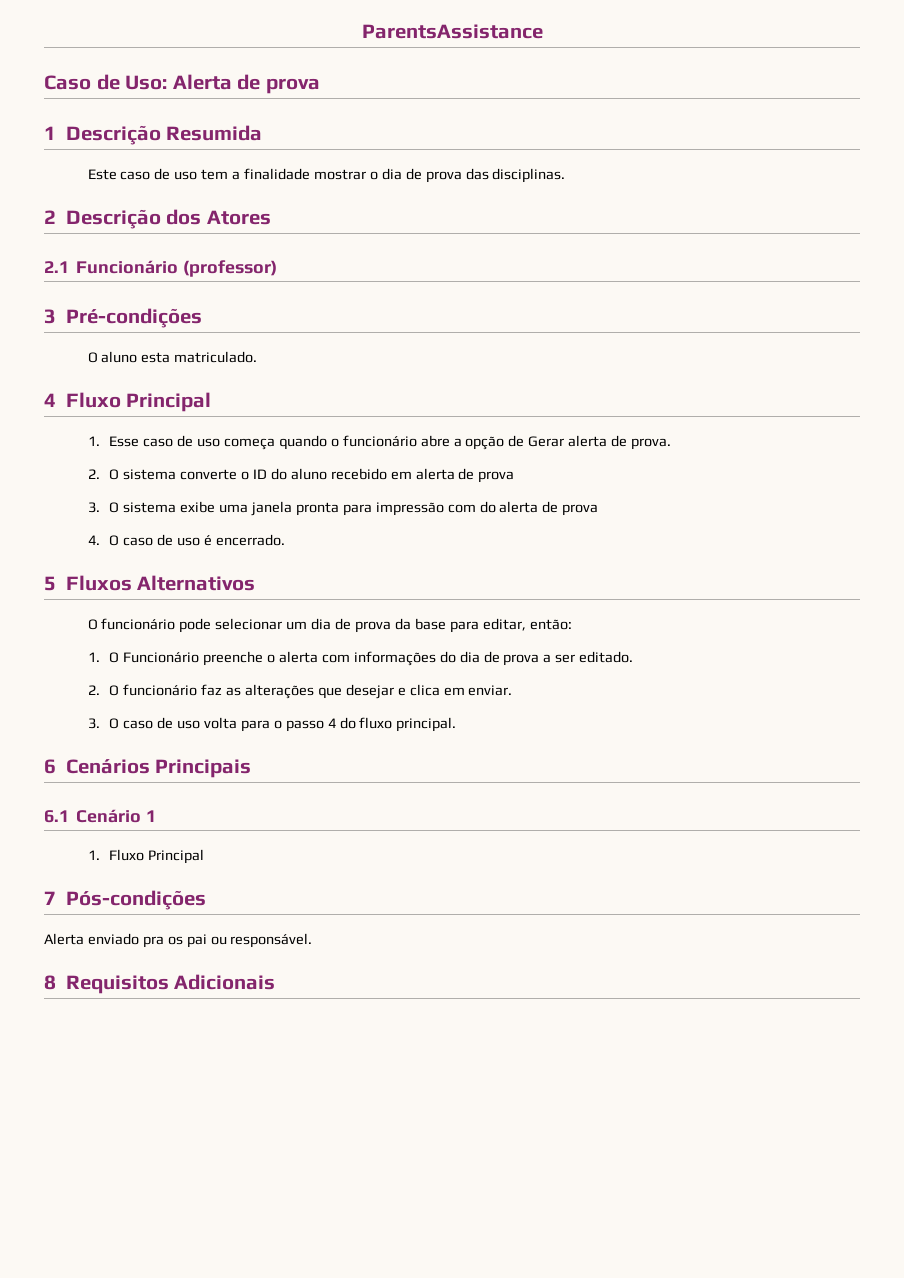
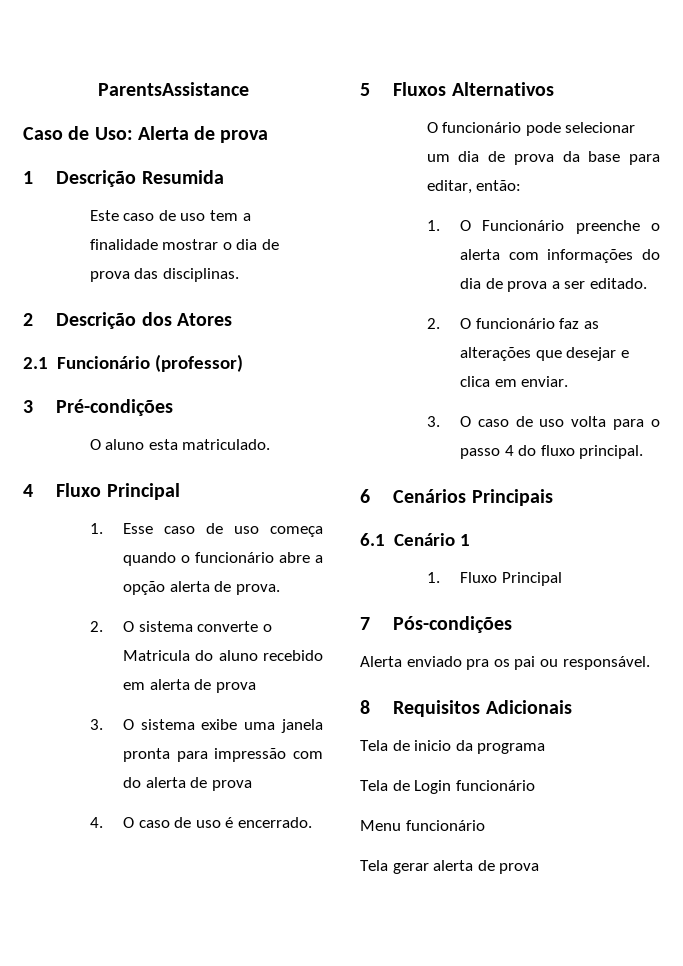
[508,435,565,447] de Gerar -> (165, 588) none
[252,469,267,479] ID -> [122,650,190,661] Matricula
(276, 982) none -> [360,740,546,754] [360,780,535,794] [360,820,485,831] [360,860,540,874] // Tela de inicio da programa // Tela de Login funcionário // Menu funcionário // Tela gerar alerta de prova

